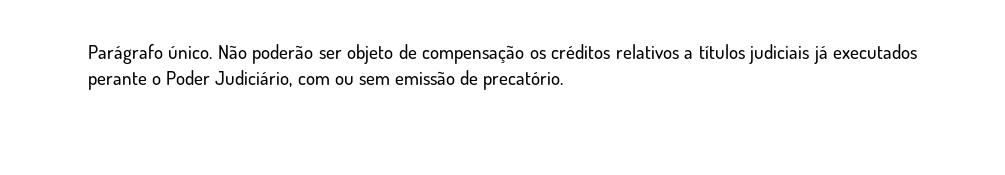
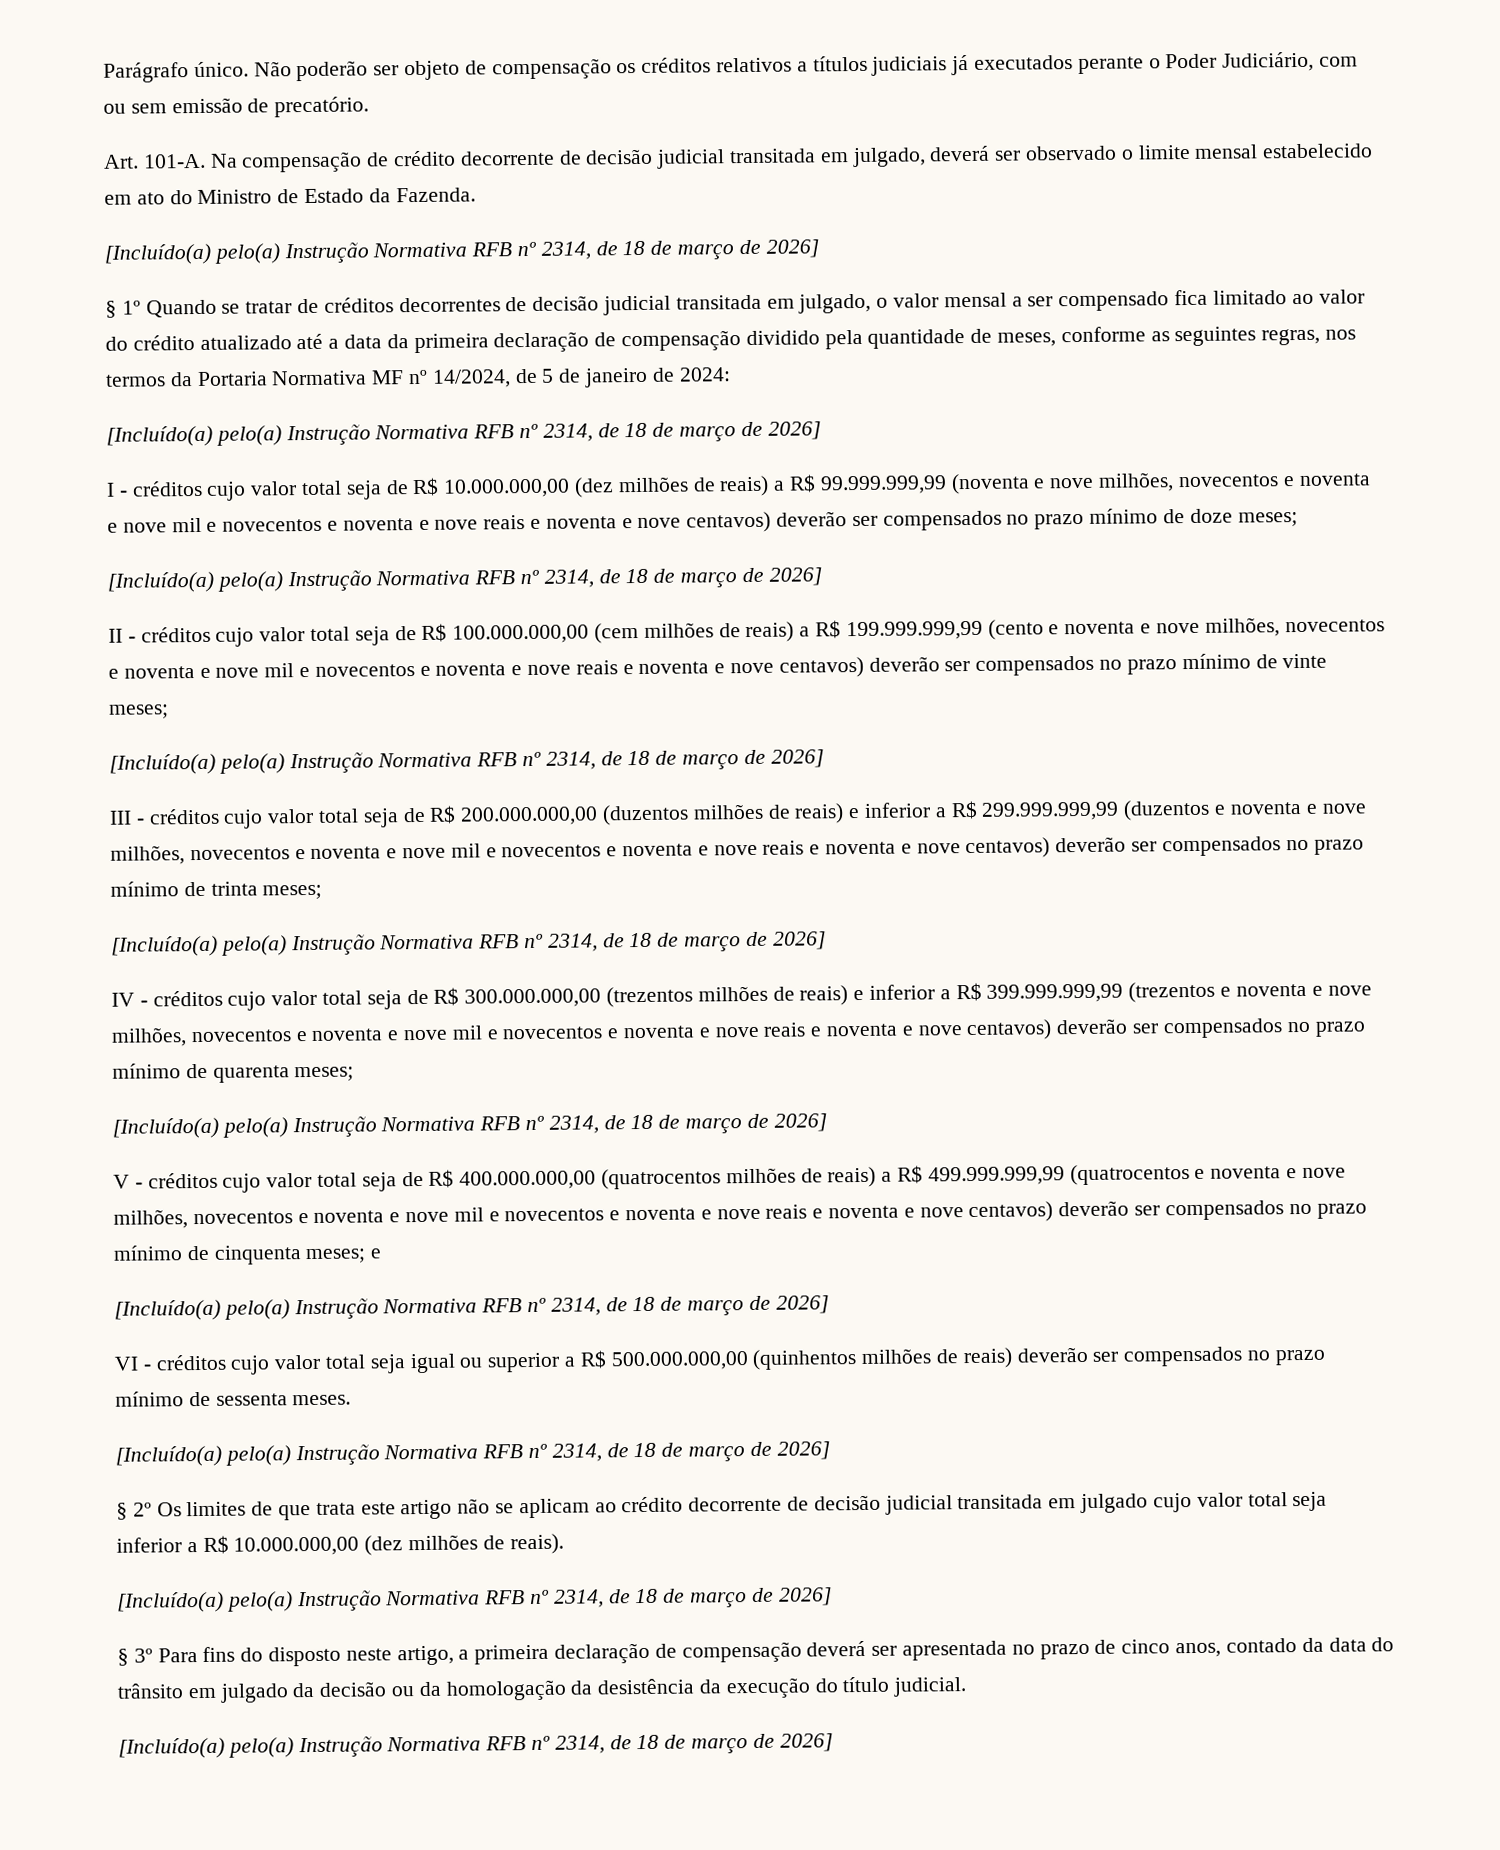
(564, 81) none -> [103,143,1374,173] [104,187,476,205] [104,239,819,265] [105,289,1365,318] [105,326,1357,354] [105,367,731,388] [106,421,821,447] [106,472,1371,501] [107,508,1298,533] [107,567,822,593] [108,617,1385,647] [108,653,1328,679] [108,704,169,719] [109,749,824,775] [109,799,1367,829] [110,836,1364,865] [110,881,323,900] [111,931,826,957] [111,981,1372,1011] [111,1018,1366,1047] [112,1063,355,1083] [112,1113,827,1139] [113,1164,1346,1193] [113,1200,1367,1229] [113,1245,383,1265] [114,1295,829,1321] [114,1346,1326,1375] [115,1391,352,1407] [115,1441,830,1467] [116,1491,1328,1521] [116,1533,564,1556] [117,1587,832,1613] [117,1637,1395,1667] [117,1676,968,1703] [118,1733,833,1759] // Art. 101-A. Na compensação de crédito decorrente de decisão judicial transitada em julgado, deverá ser observado o limite mensal estabelecido em ato do Ministro de Estado da Fazenda. // [Incluído(a) pelo(a) Instrução Normativa RFB nº 2314, de 18 de março de 2026] // § 1º Quando se tratar de créditos decorrentes de decisão judicial transitada em julgado, o valor mensal a ser compensado fica limitado ao valor do crédito atualizado até a data da primeira declaração de compensação dividido pela quantidade de meses, conforme as seguintes regras, nos termos da Portaria Normativa MF nº 14/2024, de 5 de janeiro de 2024: // [Incluído(a) pelo(a) Instrução Normativa RFB nº 2314, de 18 de março de 2026] // I - créditos cujo valor total seja de R$ 10.000.000,00 (dez milhões de reais) a R$ 99.999.999,99 (noventa e nove milhões, novecentos e noventa e nove mil e novecentos e noventa e nove reais e noventa e nove centavos) deverão ser compensados no prazo mínimo de doze meses; // [Incluído(a) pelo(a) Instrução Normativa RFB nº 2314, de 18 de março de 2026] // II - créditos cujo valor total seja de R$ 100.000.000,00 (cem milhões de reais) a R$ 199.999.999,99 (cento e noventa e nove milhões, novecentos e noventa e nove mil e novecentos e noventa e nove reais e noventa e nove centavos) deverão ser compensados no prazo mínimo de vinte meses; // [Incluído(a) pelo(a) Instrução Normativa RFB nº 2314, de 18 de março de 2026] // III - créditos cujo valor total seja de R$ 200.000.000,00 (duzentos milhões de reais) e inferior a R$ 299.999.999,99 (duzentos e noventa e nove milhões, novecentos e noventa e nove mil e novecentos e noventa e nove reais e noventa e nove centavos) deverão ser compensados no prazo mínimo de trinta meses; // [Incluído(a) pelo(a) Instrução Normativa RFB nº 2314, de 18 de março de 2026] // IV - créditos cujo valor total seja de R$ 300.000.000,00 (trezentos milhões de reais) e inferior a R$ 399.999.999,99 (trezentos e noventa e nove milhões, novecentos e noventa e nove mil e novecentos e noventa e nove reais e noventa e nove centavos) deverão ser compensados no prazo mínimo de quarenta meses; // [Incluído(a) pelo(a) Instrução Normativa RFB nº 2314, de 18 de março de 2026] // V - créditos cujo valor total seja de R$ 400.000.000,00 (quatrocentos milhões de reais) a R$ 499.999.999,99 (quatrocentos e noventa e nove milhões, novecentos e noventa e nove mil e novecentos e noventa e nove reais e noventa e nove centavos) deverão ser compensados no prazo mínimo de cinquenta meses; e // [Incluído(a) pelo(a) Instrução Normativa RFB nº 2314, de 18 de março de 2026] // VI - créditos cujo valor total seja igual ou superior a R$ 500.000.000,00 (quinhentos milhões de reais) deverão ser compensados no prazo mínimo de sessenta meses. // [Incluído(a) pelo(a) Instrução Normativa RFB nº 2314, de 18 de março de 2026] // § 2º Os limites de que trata este artigo não se aplicam ao crédito decorrente de decisão judicial transitada em julgado cujo valor total seja inferior a R$ 10.000.000,00 (dez milhões de reais). // [Incluído(a) pelo(a) Instrução Normativa RFB nº 2314, de 18 de março de 2026] // § 3º Para fins do disposto neste artigo, a primeira declaração de compensação deverá ser apresentada no prazo de cinco anos, contado da data do trânsito em julgado da decisão ou da homologação da desistência da execução do título judicial. // [Incluído(a) pelo(a) Instrução Normativa RFB nº 2314, de 18 de março de 2026]

